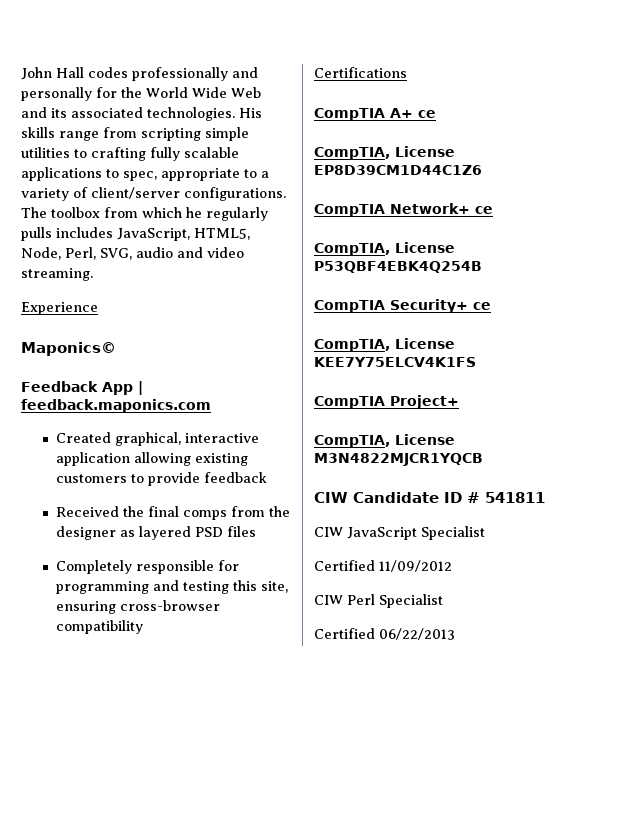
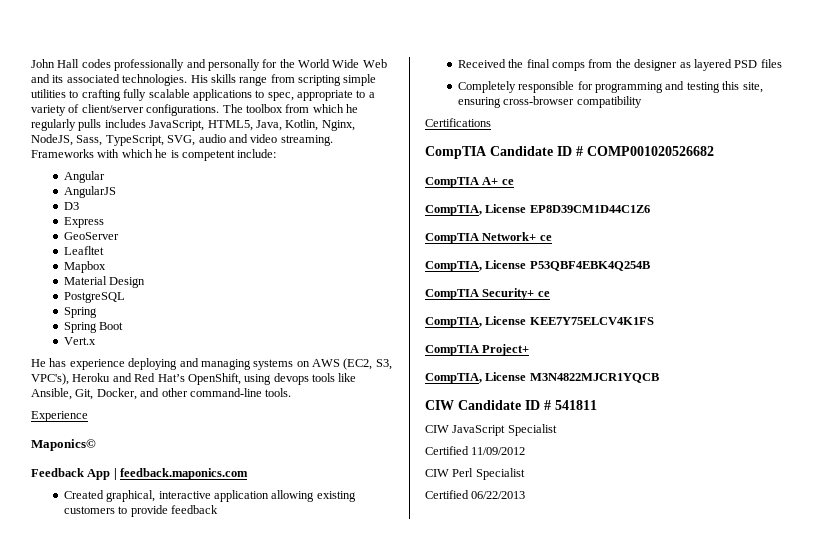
[21,247,96,260] Node, Perl, -> [255,119,355,131] [31,134,164,146] Java, Kotlin, Nginx, NodeJS, Sass, TypeScript,
(93, 274) none -> [31,149,277,161] [63,171,105,183] [63,186,116,198] [63,202,79,210] [63,217,104,228] [63,232,119,240] [63,246,104,255] [63,261,106,273] [63,276,146,288] [63,292,125,303] [63,307,97,318] [63,322,124,333] [63,337,96,345] [31,358,392,370] [31,373,357,385] [31,388,292,400] Frameworks with which he is competent include: // Angular // AngularJS // D3 // Express // GeoServer // Leafltet // Mapbox // Material Design // PostgreSQL // Spring // Spring Boot // Vert.x // He has experience deploying and managing systems on AWS (EC2, S3, VPC's), Heroku and Red Hat’s OpenShift, using devops tools like Ansible, Git, Docker, and other command-line tools.
(407, 72) none -> [425,146,714,159] // CompTIA Candidate ID # COMP001020526682

